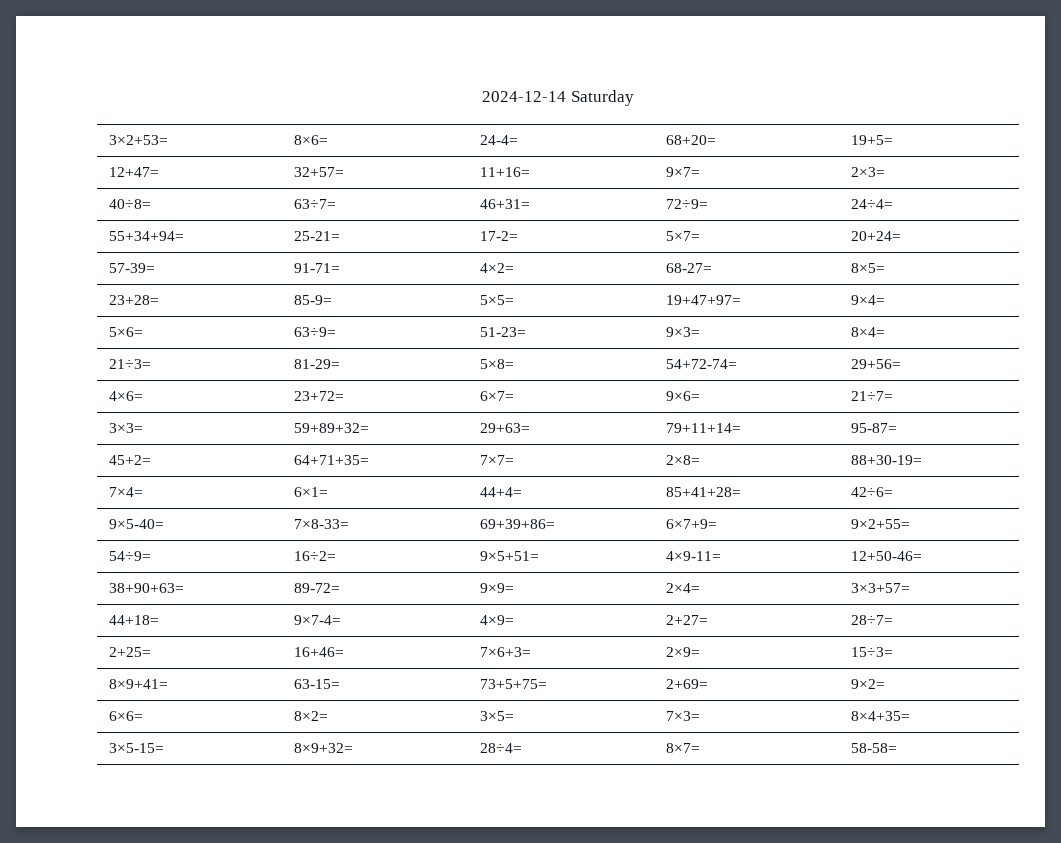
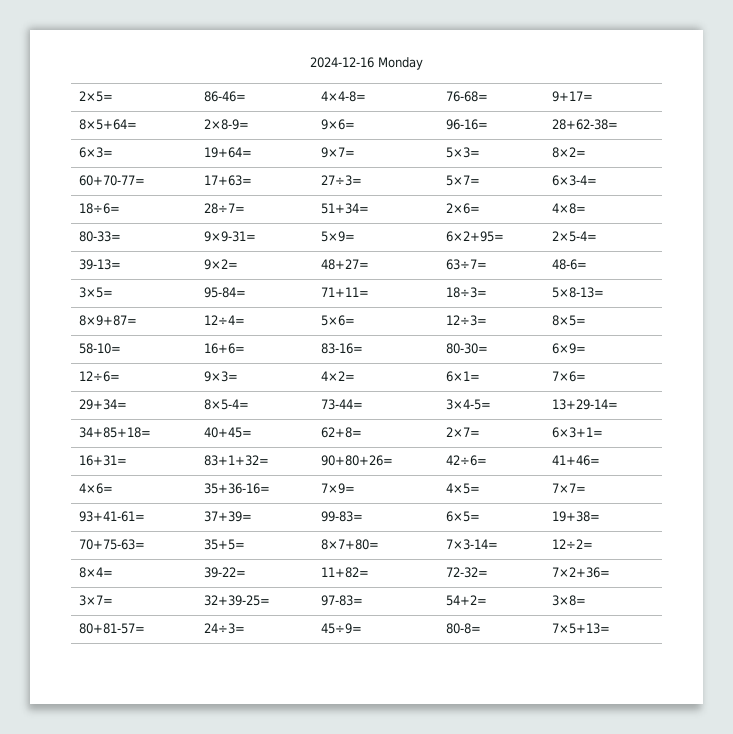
[482,90,634,106] [109,135,169,145] [294,135,329,145] [480,135,519,145] [666,135,717,145] [851,135,894,145] [109,167,160,177] [294,167,345,177] [480,167,531,177] [666,167,701,177] [851,167,886,177] [109,199,152,209] [294,199,337,209] [480,199,531,209] [666,199,709,209] [851,199,894,209] [109,231,185,241] [294,231,341,241] [480,231,519,241] [666,231,701,241] [851,231,902,241] [109,263,156,273] [294,263,341,273] [480,263,515,273] [666,263,713,273] [851,263,886,273] [109,295,160,305] [294,295,333,305] [480,295,515,305] [666,295,742,305] [851,295,886,305] [109,327,144,337] [294,327,337,337] [480,327,527,337] [666,327,701,337] [851,327,886,337] [109,359,152,369] [294,359,341,369] [480,359,515,369] [666,359,738,369] [851,359,902,369] [109,391,144,401] [294,391,345,401] [480,391,515,401] [666,391,701,401] [851,391,894,401] [109,423,144,433] [294,423,370,433] [480,423,531,433] [666,423,742,433] [851,423,898,433] [109,455,152,465] [294,455,370,465] [480,455,515,465] [666,455,701,465] [851,455,923,465] [109,487,144,497] [294,487,329,497] [480,487,523,497] [666,487,742,497] [851,487,894,497] [109,519,165,529] [294,519,350,529] [480,519,556,529] [666,519,718,529] [851,519,911,529] [109,551,152,561] [294,551,337,561] [480,551,540,561] [666,551,722,561] [851,551,923,561] [109,583,185,593] [294,583,341,593] [480,583,515,593] [666,583,701,593] [851,583,911,593] [109,615,160,625] [294,615,342,625] [480,615,515,625] [666,615,709,625] [851,615,894,625] [109,647,152,657] [294,647,345,657] [480,647,532,657] [666,647,701,657] [851,647,894,657] [109,679,169,689] [294,679,341,689] [480,679,548,689] [666,679,709,689] [851,679,886,689] [109,711,144,721] [294,711,329,721] [480,711,515,721] [666,711,701,721] [851,711,911,721] [109,743,165,753] [294,743,354,753] [480,743,523,753] [666,743,701,753] [851,743,898,753] 2024-12-14 Saturday // 3×2+53= | 8×6= | 24-4= | 68+20= | 19+5= // 12+47= | 32+57= | 11+16= | 9×7= | 2×3= // 40÷8= | 63÷7= | 46+31= | 72÷9= | 24÷4= // 55+34+94= | 25-21= | 17-2= | 5×7= | 20+24= // 57-39= | 91-71= | 4×2= | 68-27= | 8×5= // 23+28= | 85-9= | 5×5= | 19+47+97= | 9×4= // 5×6= | 63÷9= | 51-23= | 9×3= | 8×4= // 21÷3= | 81-29= | 5×8= | 54+72-74= | 29+56= // 4×6= | 23+72= | 6×7= | 9×6= | 21÷7= // 3×3= | 59+89+32= | 29+63= | 79+11+14= | 95-87= // 45+2= | 64+71+35= | 7×7= | 2×8= | 88+30-19= // 7×4= | 6×1= | 44+4= | 85+41+28= | 42÷6= // 9×5-40= | 7×8-33= | 69+39+86= | 6×7+9= | 9×2+55= // 54÷9= | 16÷2= | 9×5+51= | 4×9-11= | 12+50-46= // 38+90+63= | 89-72= | 9×9= | 2×4= | 3×3+57= // 44+18= | 9×7-4= | 4×9= | 2+27= | 28÷7= // 2+25= | 16+46= | 7×6+3= | 2×9= | 15÷3= // 8×9+41= | 63-15= | 73+5+75= | 2+69= | 9×2= // 6×6= | 8×2= | 3×5= | 7×3= | 8×4+35= // 3×5-15= | 8×9+32= | 28÷4= | 8×7= | 58-58= -> [310,57,423,70] [78,91,113,102] [203,91,246,102] [320,91,366,102] [445,91,488,102] [551,91,593,102] [78,119,137,130] [203,119,249,130] [320,119,355,130] [445,119,488,130] [551,119,618,130] [78,147,113,158] [203,147,252,158] [320,147,355,158] [445,147,480,158] [551,147,586,158] [78,175,145,186] [203,175,252,186] [320,175,362,186] [445,175,480,186] [551,175,597,186] [78,203,120,214] [203,203,245,214] [320,203,369,214] [445,203,480,214] [551,203,586,214] [78,231,121,242] [203,231,256,242] [320,231,355,242] [445,231,504,242] [551,231,597,242] [78,259,121,270] [203,259,238,270] [320,259,369,270] [445,259,487,270] [551,259,587,270] [78,287,113,298] [203,287,246,298] [320,287,369,297] [445,287,487,298] [551,287,604,298] [78,315,137,326] [203,315,245,325] [320,315,355,326] [445,315,487,326] [551,315,586,326] [78,343,121,354] [203,343,245,354] [320,343,363,354] [445,343,488,354] [551,343,586,354] [78,371,120,382] [203,371,238,382] [320,371,355,381] [445,371,480,382] [551,371,586,382] [78,399,127,410] [203,399,249,410] [320,399,363,410] [445,399,491,410] [551,399,618,410] [78,427,151,438] [203,427,252,438] [320,427,362,438] [445,427,480,437] [551,427,603,438] [78,455,127,466] [203,455,269,466] [320,455,393,466] [445,455,487,466] [551,455,600,466] [78,483,113,494] [203,483,270,494] [320,483,355,494] [445,483,480,494] [551,483,586,493] [78,511,145,522] [203,511,252,522] [320,511,363,522] [445,511,480,522] [551,511,600,522] [78,539,145,550] [203,539,245,550] [320,539,379,550] [445,539,498,550] [551,539,593,549] [78,567,113,578] [203,567,246,578] [320,567,369,578] [445,567,488,578] [551,567,610,578] [78,595,113,606] [203,595,270,606] [320,595,363,606] [445,595,487,606] [551,595,586,606] [78,623,145,634] [203,623,245,634] [320,623,362,634] [445,623,481,634] [551,623,610,634] 2024-12-16 Monday // 2×5= | 86-46= | 4×4-8= | 76-68= | 9+17= // 8×5+64= | 2×8-9= | 9×6= | 96-16= | 28+62-38= // 6×3= | 19+64= | 9×7= | 5×3= | 8×2= // 60+70-77= | 17+63= | 27÷3= | 5×7= | 6×3-4= // 18÷6= | 28÷7= | 51+34= | 2×6= | 4×8= // 80-33= | 9×9-31= | 5×9= | 6×2+95= | 2×5-4= // 39-13= | 9×2= | 48+27= | 63÷7= | 48-6= // 3×5= | 95-84= | 71+11= | 18÷3= | 5×8-13= // 8×9+87= | 12÷4= | 5×6= | 12÷3= | 8×5= // 58-10= | 16+6= | 83-16= | 80-30= | 6×9= // 12÷6= | 9×3= | 4×2= | 6×1= | 7×6= // 29+34= | 8×5-4= | 73-44= | 3×4-5= | 13+29-14= // 34+85+18= | 40+45= | 62+8= | 2×7= | 6×3+1= // 16+31= | 83+1+32= | 90+80+26= | 42÷6= | 41+46= // 4×6= | 35+36-16= | 7×9= | 4×5= | 7×7= // 93+41-61= | 37+39= | 99-83= | 6×5= | 19+38= // 70+75-63= | 35+5= | 8×7+80= | 7×3-14= | 12÷2= // 8×4= | 39-22= | 11+82= | 72-32= | 7×2+36= // 3×7= | 32+39-25= | 97-83= | 54+2= | 3×8= // 80+81-57= | 24÷3= | 45÷9= | 80-8= | 7×5+13=

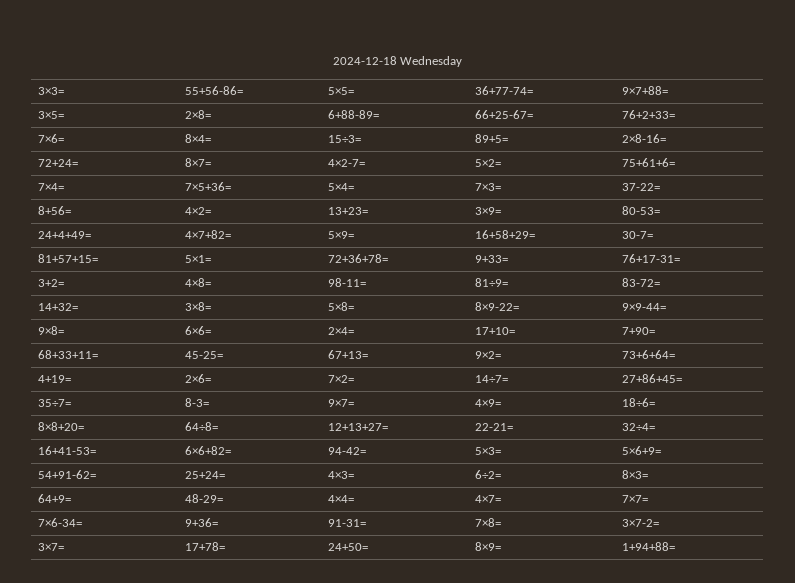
[310,57,423,70] [78,91,113,102] [203,91,246,102] [320,91,366,102] [445,91,488,102] [551,91,593,102] [78,119,137,130] [203,119,249,130] [320,119,355,130] [445,119,488,130] [551,119,618,130] [78,147,113,158] [203,147,252,158] [320,147,355,158] [445,147,480,158] [551,147,586,158] [78,175,145,186] [203,175,252,186] [320,175,362,186] [445,175,480,186] [551,175,597,186] [78,203,120,214] [203,203,245,214] [320,203,369,214] [445,203,480,214] [551,203,586,214] [78,231,121,242] [203,231,256,242] [320,231,355,242] [445,231,504,242] [551,231,597,242] [78,259,121,270] [203,259,238,270] [320,259,369,270] [445,259,487,270] [551,259,587,270] [78,287,113,298] [203,287,246,298] [320,287,369,297] [445,287,487,298] [551,287,604,298] [78,315,137,326] [203,315,245,325] [320,315,355,326] [445,315,487,326] [551,315,586,326] [78,343,121,354] [203,343,245,354] [320,343,363,354] [445,343,488,354] [551,343,586,354] [78,371,120,382] [203,371,238,382] [320,371,355,381] [445,371,480,382] [551,371,586,382] [78,399,127,410] [203,399,249,410] [320,399,363,410] [445,399,491,410] [551,399,618,410] [78,427,151,438] [203,427,252,438] [320,427,362,438] [445,427,480,437] [551,427,603,438] [78,455,127,466] [203,455,269,466] [320,455,393,466] [445,455,487,466] [551,455,600,466] [78,483,113,494] [203,483,270,494] [320,483,355,494] [445,483,480,494] [551,483,586,493] [78,511,145,522] [203,511,252,522] [320,511,363,522] [445,511,480,522] [551,511,600,522] [78,539,145,550] [203,539,245,550] [320,539,379,550] [445,539,498,550] [551,539,593,549] [78,567,113,578] [203,567,246,578] [320,567,369,578] [445,567,488,578] [551,567,610,578] [78,595,113,606] [203,595,270,606] [320,595,363,606] [445,595,487,606] [551,595,586,606] [78,623,145,634] [203,623,245,634] [320,623,362,634] [445,623,481,634] [551,623,610,634] 2024-12-16 Monday // 2×5= | 86-46= | 4×4-8= | 76-68= | 9+17= // 8×5+64= | 2×8-9= | 9×6= | 96-16= | 28+62-38= // 6×3= | 19+64= | 9×7= | 5×3= | 8×2= // 60+70-77= | 17+63= | 27÷3= | 5×7= | 6×3-4= // 18÷6= | 28÷7= | 51+34= | 2×6= | 4×8= // 80-33= | 9×9-31= | 5×9= | 6×2+95= | 2×5-4= // 39-13= | 9×2= | 48+27= | 63÷7= | 48-6= // 3×5= | 95-84= | 71+11= | 18÷3= | 5×8-13= // 8×9+87= | 12÷4= | 5×6= | 12÷3= | 8×5= // 58-10= | 16+6= | 83-16= | 80-30= | 6×9= // 12÷6= | 9×3= | 4×2= | 6×1= | 7×6= // 29+34= | 8×5-4= | 73-44= | 3×4-5= | 13+29-14= // 34+85+18= | 40+45= | 62+8= | 2×7= | 6×3+1= // 16+31= | 83+1+32= | 90+80+26= | 42÷6= | 41+46= // 4×6= | 35+36-16= | 7×9= | 4×5= | 7×7= // 93+41-61= | 37+39= | 99-83= | 6×5= | 19+38= // 70+75-63= | 35+5= | 8×7+80= | 7×3-14= | 12÷2= // 8×4= | 39-22= | 11+82= | 72-32= | 7×2+36= // 3×7= | 32+39-25= | 97-83= | 54+2= | 3×8= // 80+81-57= | 24÷3= | 45÷9= | 80-8= | 7×5+13= -> [332,56,463,67] [37,87,64,95] [184,86,243,95] [327,87,354,95] [474,86,533,95] [621,86,668,95] [37,111,64,119] [184,110,211,119] [327,110,379,119] [474,110,533,119] [621,110,675,119] [37,134,64,143] [184,134,211,143] [327,135,361,143] [474,134,508,143] [621,134,666,143] [37,159,78,167] [184,158,211,167] [327,159,365,167] [474,159,501,167] [621,158,675,167] [37,183,64,191] [184,182,231,191] [327,183,354,191] [474,183,501,191] [621,183,660,191] [37,206,71,215] [184,207,211,215] [327,207,368,215] [474,207,501,215] [621,206,660,215] [37,231,91,239] [184,230,231,239] [327,231,354,239] [474,230,535,239] [621,231,653,239] [37,254,98,263] [184,255,211,263] [327,254,388,263] [474,255,508,263] [621,254,680,263] [37,279,64,287] [184,278,211,287] [327,278,366,287] [474,278,508,287] [621,278,660,287] [37,303,78,311] [184,302,211,311] [327,302,354,311] [474,302,519,311] [621,303,666,311] [37,326,64,335] [184,326,211,335] [327,327,354,335] [474,327,515,335] [621,327,655,335] [37,350,98,359] [184,351,223,359] [327,350,368,359] [474,351,501,359] [621,350,675,359] [37,375,71,383] [184,374,211,383] [327,375,354,383] [474,375,508,383] [621,374,682,383] [37,399,71,407] [184,398,209,407] [327,399,354,407] [474,399,501,407] [621,398,655,407] [37,422,84,431] [184,422,218,431] [327,423,388,431] [474,423,513,431] [621,423,655,431] [37,446,96,455] [184,446,231,455] [327,447,366,455] [474,447,501,455] [621,446,661,455] [37,470,96,479] [184,471,225,479] [327,471,354,479] [474,470,501,479] [621,470,648,479] [37,494,71,503] [184,494,223,503] [327,495,354,503] [474,495,501,503] [621,495,648,503] [37,518,82,527] [184,518,218,527] [327,519,366,527] [474,518,501,527] [621,519,659,527] [37,543,64,551] [184,542,225,551] [327,543,368,551] [474,542,501,551] [621,542,675,551] 2024-12-18 Wednesday // 3×3= | 55+56-86= | 5×5= | 36+77-74= | 9×7+88= // 3×5= | 2×8= | 6+88-89= | 66+25-67= | 76+2+33= // 7×6= | 8×4= | 15÷3= | 89+5= | 2×8-16= // 72+24= | 8×7= | 4×2-7= | 5×2= | 75+61+6= // 7×4= | 7×5+36= | 5×4= | 7×3= | 37-22= // 8+56= | 4×2= | 13+23= | 3×9= | 80-53= // 24+4+49= | 4×7+82= | 5×9= | 16+58+29= | 30-7= // 81+57+15= | 5×1= | 72+36+78= | 9+33= | 76+17-31= // 3+2= | 4×8= | 98-11= | 81÷9= | 83-72= // 14+32= | 3×8= | 5×8= | 8×9-22= | 9×9-44= // 9×8= | 6×6= | 2×4= | 17+10= | 7+90= // 68+33+11= | 45-25= | 67+13= | 9×2= | 73+6+64= // 4+19= | 2×6= | 7×2= | 14÷7= | 27+86+45= // 35÷7= | 8-3= | 9×7= | 4×9= | 18÷6= // 8×8+20= | 64÷8= | 12+13+27= | 22-21= | 32÷4= // 16+41-53= | 6×6+82= | 94-42= | 5×3= | 5×6+9= // 54+91-62= | 25+24= | 4×3= | 6÷2= | 8×3= // 64+9= | 48-29= | 4×4= | 4×7= | 7×7= // 7×6-34= | 9+36= | 91-31= | 7×8= | 3×7-2= // 3×7= | 17+78= | 24+50= | 8×9= | 1+94+88=

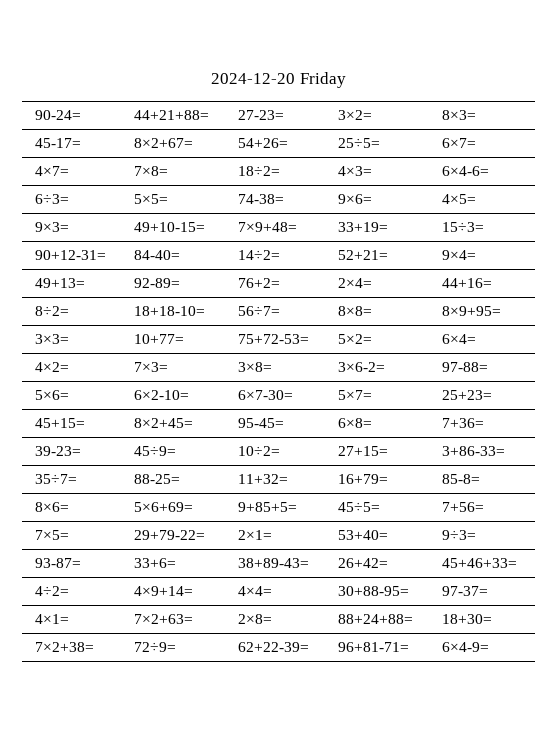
[332,56,463,67] [37,87,64,95] [184,86,243,95] [327,87,354,95] [474,86,533,95] [621,86,668,95] [37,111,64,119] [184,110,211,119] [327,110,379,119] [474,110,533,119] [621,110,675,119] [37,134,64,143] [184,134,211,143] [327,135,361,143] [474,134,508,143] [621,134,666,143] [37,159,78,167] [184,158,211,167] [327,159,365,167] [474,159,501,167] [621,158,675,167] [37,183,64,191] [184,182,231,191] [327,183,354,191] [474,183,501,191] [621,183,660,191] [37,206,71,215] [184,207,211,215] [327,207,368,215] [474,207,501,215] [621,206,660,215] [37,231,91,239] [184,230,231,239] [327,231,354,239] [474,230,535,239] [621,231,653,239] [37,254,98,263] [184,255,211,263] [327,254,388,263] [474,255,508,263] [621,254,680,263] [37,279,64,287] [184,278,211,287] [327,278,366,287] [474,278,508,287] [621,278,660,287] [37,303,78,311] [184,302,211,311] [327,302,354,311] [474,302,519,311] [621,303,666,311] [37,326,64,335] [184,326,211,335] [327,327,354,335] [474,327,515,335] [621,327,655,335] [37,350,98,359] [184,351,223,359] [327,350,368,359] [474,351,501,359] [621,350,675,359] [37,375,71,383] [184,374,211,383] [327,375,354,383] [474,375,508,383] [621,374,682,383] [37,399,71,407] [184,398,209,407] [327,399,354,407] [474,399,501,407] [621,398,655,407] [37,422,84,431] [184,422,218,431] [327,423,388,431] [474,423,513,431] [621,423,655,431] [37,446,96,455] [184,446,231,455] [327,447,366,455] [474,447,501,455] [621,446,661,455] [37,470,96,479] [184,471,225,479] [327,471,354,479] [474,470,501,479] [621,470,648,479] [37,494,71,503] [184,494,223,503] [327,495,354,503] [474,495,501,503] [621,495,648,503] [37,518,82,527] [184,518,218,527] [327,519,366,527] [474,518,501,527] [621,519,659,527] [37,543,64,551] [184,542,225,551] [327,543,368,551] [474,542,501,551] [621,542,675,551] 2024-12-18 Wednesday // 3×3= | 55+56-86= | 5×5= | 36+77-74= | 9×7+88= // 3×5= | 2×8= | 6+88-89= | 66+25-67= | 76+2+33= // 7×6= | 8×4= | 15÷3= | 89+5= | 2×8-16= // 72+24= | 8×7= | 4×2-7= | 5×2= | 75+61+6= // 7×4= | 7×5+36= | 5×4= | 7×3= | 37-22= // 8+56= | 4×2= | 13+23= | 3×9= | 80-53= // 24+4+49= | 4×7+82= | 5×9= | 16+58+29= | 30-7= // 81+57+15= | 5×1= | 72+36+78= | 9+33= | 76+17-31= // 3+2= | 4×8= | 98-11= | 81÷9= | 83-72= // 14+32= | 3×8= | 5×8= | 8×9-22= | 9×9-44= // 9×8= | 6×6= | 2×4= | 17+10= | 7+90= // 68+33+11= | 45-25= | 67+13= | 9×2= | 73+6+64= // 4+19= | 2×6= | 7×2= | 14÷7= | 27+86+45= // 35÷7= | 8-3= | 9×7= | 4×9= | 18÷6= // 8×8+20= | 64÷8= | 12+13+27= | 22-21= | 32÷4= // 16+41-53= | 6×6+82= | 94-42= | 5×3= | 5×6+9= // 54+91-62= | 25+24= | 4×3= | 6÷2= | 8×3= // 64+9= | 48-29= | 4×4= | 4×7= | 7×7= // 7×6-34= | 9+36= | 91-31= | 7×8= | 3×7-2= // 3×7= | 17+78= | 24+50= | 8×9= | 1+94+88= -> [211,72,346,88] [34,110,81,120] [133,110,209,120] [237,110,284,120] [337,110,372,120] [441,110,476,120] [34,138,81,148] [133,138,193,148] [237,138,288,148] [337,138,380,148] [441,138,476,148] [34,166,69,176] [133,166,168,176] [237,166,280,176] [337,166,372,176] [441,166,489,176] [34,194,69,204] [133,194,168,204] [237,194,284,204] [337,194,372,204] [441,194,476,204] [34,222,69,232] [133,222,205,232] [237,222,297,232] [337,222,388,232] [441,222,484,232] [34,250,106,260] [133,250,180,260] [237,250,280,260] [337,250,388,260] [441,250,476,260] [34,278,85,288] [133,278,180,288] [237,278,280,288] [337,278,372,288] [441,278,492,288] [34,306,69,316] [133,306,205,316] [237,306,280,316] [337,306,372,316] [441,306,501,316] [34,334,69,344] [133,334,184,344] [237,334,309,344] [337,334,372,344] [441,334,476,344] [34,362,69,372] [133,362,168,372] [237,362,272,372] [337,362,385,372] [441,362,488,372] [34,390,69,400] [133,390,189,400] [237,390,293,400] [337,390,372,400] [441,390,492,400] [34,418,85,428] [133,418,193,428] [237,418,284,428] [337,418,372,428] [441,418,484,428] [34,446,81,456] [133,446,176,456] [237,446,280,456] [337,446,388,456] [441,446,505,456] [34,474,77,484] [133,474,180,484] [237,474,288,484] [337,474,388,484] [441,474,480,484] [34,502,69,512] [133,502,193,512] [237,502,297,512] [337,502,380,512] [441,502,484,512] [34,530,69,540] [133,530,205,540] [237,530,272,540] [337,530,388,540] [441,530,476,540] [34,558,81,568] [133,558,176,568] [237,558,309,568] [337,558,388,568] [441,558,517,568] [34,586,69,596] [133,586,193,596] [237,586,272,596] [337,586,409,596] [441,586,488,596] [34,614,69,624] [133,614,193,624] [237,614,272,624] [337,614,413,624] [441,614,492,624] [34,642,94,652] [133,642,176,652] [237,642,309,652] [337,642,409,652] [441,642,489,652] 2024-12-20 Friday // 90-24= | 44+21+88= | 27-23= | 3×2= | 8×3= // 45-17= | 8×2+67= | 54+26= | 25÷5= | 6×7= // 4×7= | 7×8= | 18÷2= | 4×3= | 6×4-6= // 6÷3= | 5×5= | 74-38= | 9×6= | 4×5= // 9×3= | 49+10-15= | 7×9+48= | 33+19= | 15÷3= // 90+12-31= | 84-40= | 14÷2= | 52+21= | 9×4= // 49+13= | 92-89= | 76+2= | 2×4= | 44+16= // 8÷2= | 18+18-10= | 56÷7= | 8×8= | 8×9+95= // 3×3= | 10+77= | 75+72-53= | 5×2= | 6×4= // 4×2= | 7×3= | 3×8= | 3×6-2= | 97-88= // 5×6= | 6×2-10= | 6×7-30= | 5×7= | 25+23= // 45+15= | 8×2+45= | 95-45= | 6×8= | 7+36= // 39-23= | 45÷9= | 10÷2= | 27+15= | 3+86-33= // 35÷7= | 88-25= | 11+32= | 16+79= | 85-8= // 8×6= | 5×6+69= | 9+85+5= | 45÷5= | 7+56= // 7×5= | 29+79-22= | 2×1= | 53+40= | 9÷3= // 93-87= | 33+6= | 38+89-43= | 26+42= | 45+46+33= // 4÷2= | 4×9+14= | 4×4= | 30+88-95= | 97-37= // 4×1= | 7×2+63= | 2×8= | 88+24+88= | 18+30= // 7×2+38= | 72÷9= | 62+22-39= | 96+81-71= | 6×4-9=

